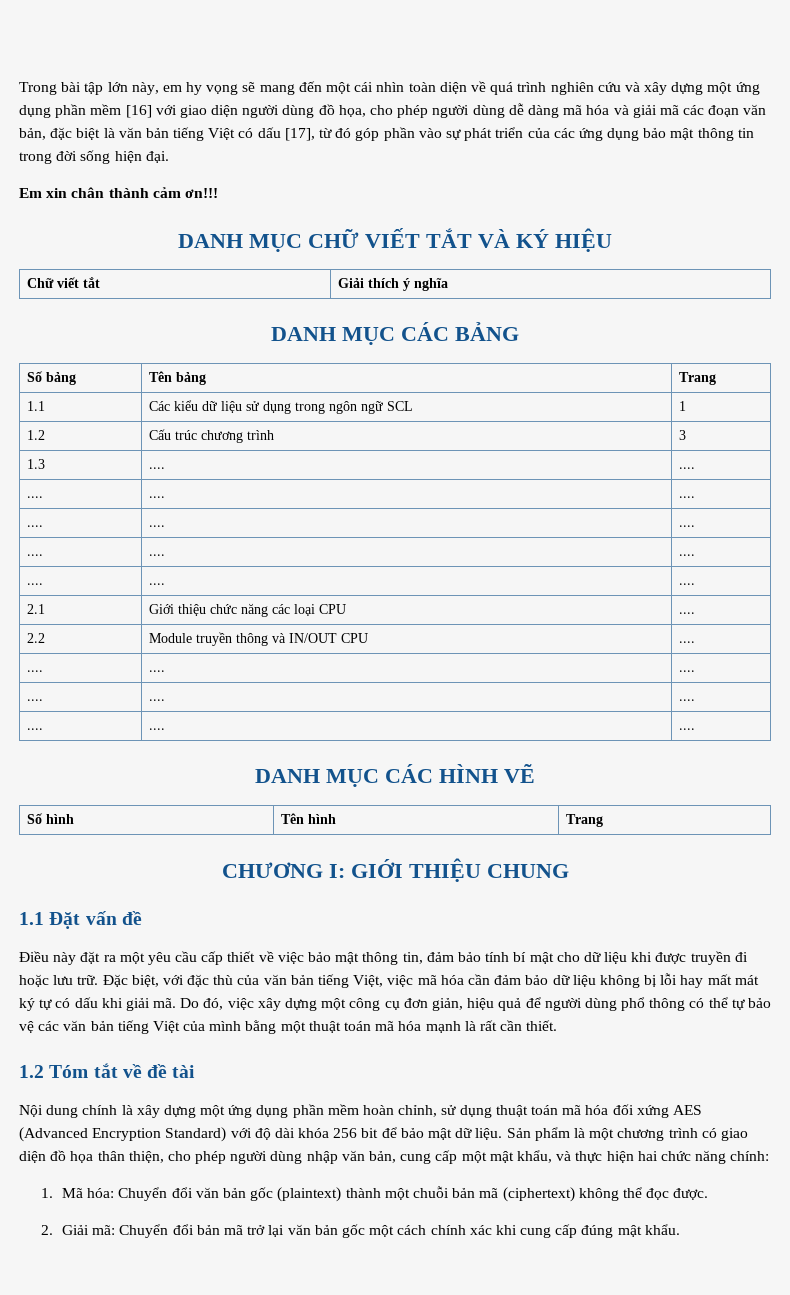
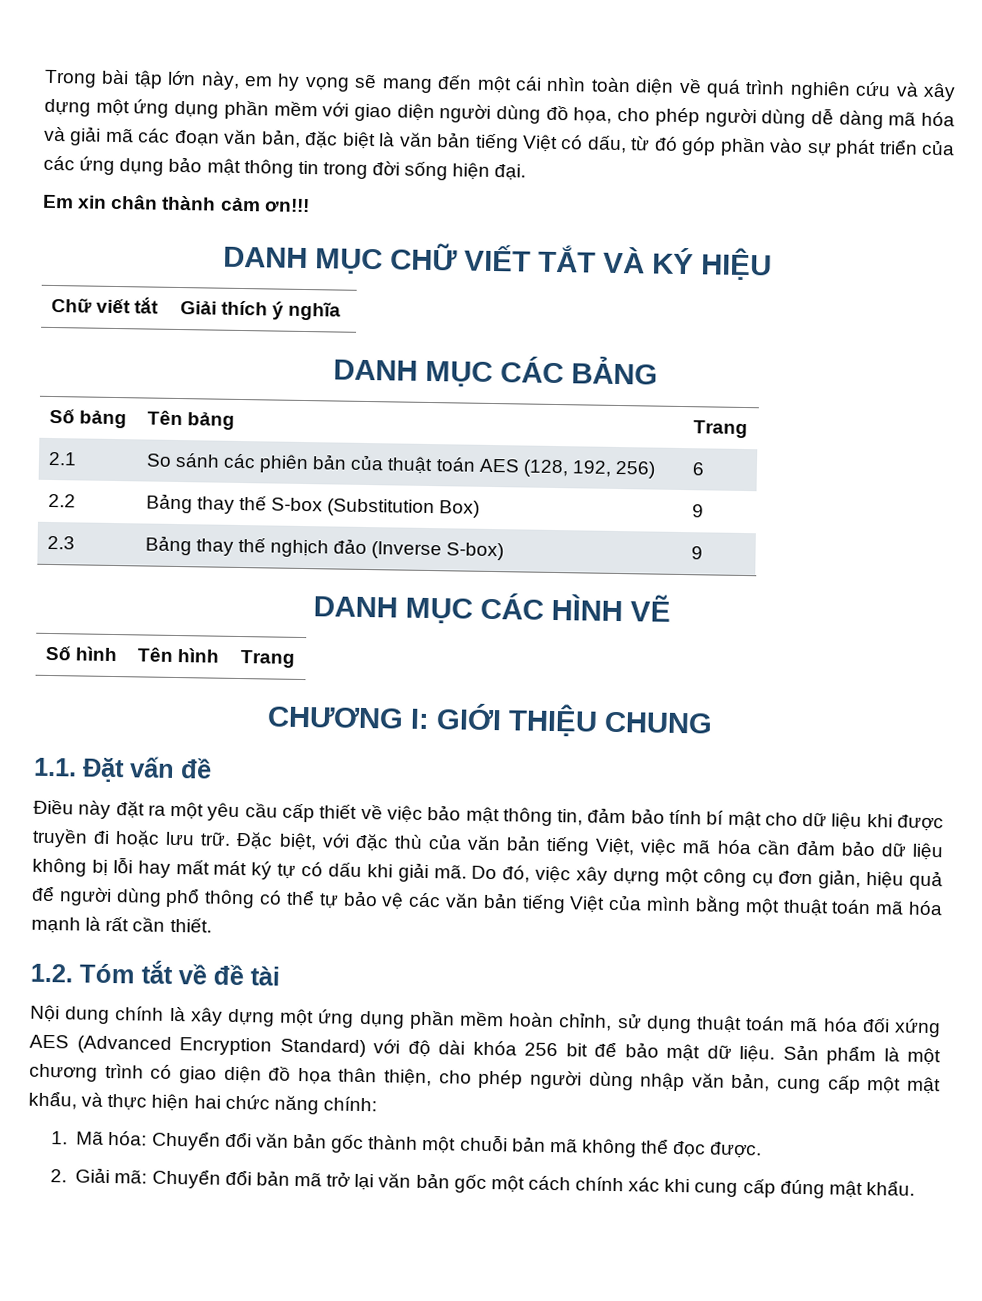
[125,105,152,118] [16] -> (318, 109) none
[257,127,315,141] dấu [17], -> [586,135,627,154] dấu,
[26,401,45,411] [148,400,413,414] [678,401,686,411] [26,430,45,440] [148,429,274,443] [678,430,686,440] [26,459,45,469] [148,467,165,469] [678,467,695,469] [26,496,43,498] [148,496,165,498] [678,496,695,498] [26,525,43,527] [148,525,165,527] [678,525,695,527] [26,554,43,556] [148,554,165,556] [678,554,695,556] [26,583,43,585] [148,583,165,585] [678,583,695,585] [26,604,45,614] [148,603,346,617] [678,612,695,614] [26,633,45,643] [148,632,368,646] [678,641,695,643] [26,670,43,672] [148,670,165,672] [678,670,695,672] [26,699,43,701] [148,699,165,701] [678,699,695,701] [26,728,43,730] [148,728,165,730] [678,728,695,730] 1.1 | Các kiểu dữ liệu sử dụng trong ngôn ngữ SCL | 1 // 1.2 | Cấu trúc chương trình | 3 // 1.3 | .... | .... // .... | .... | .... // .... | .... | .... // .... | .... | .... // .... | .... | .... // 2.1 | Giới thiệu chức năng các loại CPU | .... // 2.2 | Module truyền thông và IN/OUT CPU | .... // .... | .... | .... // .... | .... | .... // .... | .... | .... -> [47,451,77,466] [145,452,657,479] [691,462,705,476] [47,493,76,508] [145,493,481,518] [691,504,704,518] [46,535,75,550] [144,535,505,561] [690,546,703,560] 2.1 | So sánh các phiên bản của thuật toán AES (128, 192, 256) | 6 // 2.2 | Bảng thay thế S-box (Substitution Box) | 9 // 2.3 | Bảng thay thế nghịch đảo (Inverse S-box) | 9
[19,912,44,925] 1.1 -> [33,757,77,777] 1.1.
[19,1065,44,1078] 1.2 -> [30,963,73,983] 1.2.
[277,1187,342,1202] (plaintext) -> (365, 1144) none
[502,1187,575,1202] (ciphertext) -> (578, 1145) none

